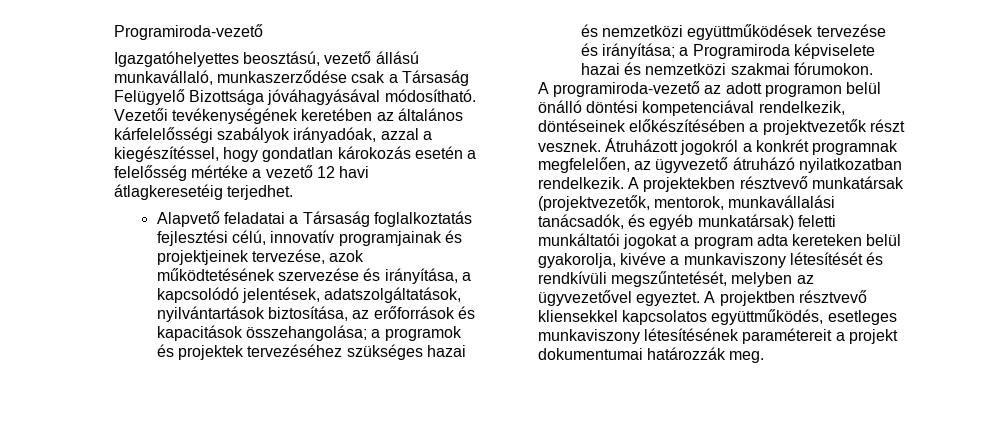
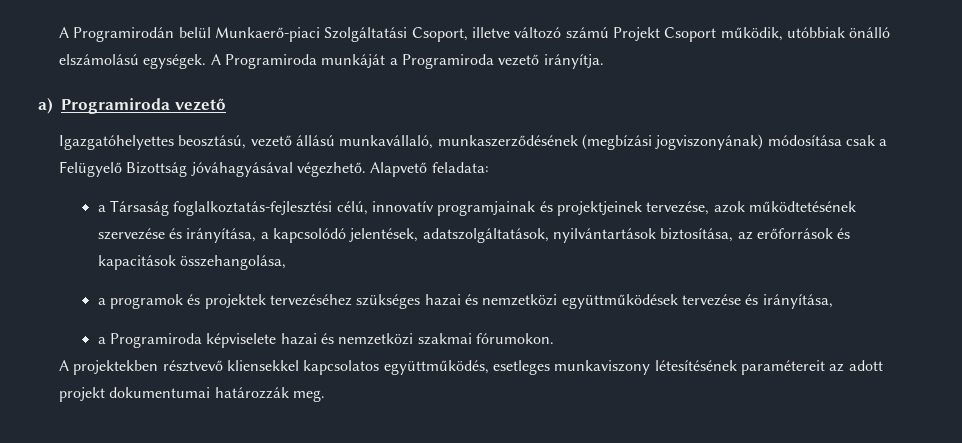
[113,24,263,40] Programiroda-vezető -> [59,27,891,42] [59,54,604,69] [38,97,226,114] A Programirodán belül Munkaerő-piaci Szolgáltatási Csoport, illetve változó számú Projekt Csoport működik, utóbbiak önálló elszámolású egységek. A Programiroda munkáját a Programiroda vezető irányítja. // a) Programiroda vezető
[216,70,469,86] [113,89,476,105] [113,108,463,124] [113,127,432,143] [113,146,477,162] [113,165,370,181] [113,184,293,200] [156,211,473,227] [156,230,228,246] munkaszerződése csak a Társaság Felügyelő Bizottsága jóváhagyásával módosítható. Vezetői tevékenységének keretében az általános kárfelelősségi szabályok irányadóak, azzal a kiegészítéssel, hogy gondatlan károkozás esetén a felelősség mértéke a vezető 12 havi átlagkeresetéig terjedhet. // Alapvető feladatai a Társaság foglalkoztatás fejlesztési -> [437,134,888,150] [59,161,489,177] [97,200,333,216] munkaszerződésének (megbízási jogviszonyának) módosítása csak a Felügyelő Bizottság jóváhagyásával végezhető. Alapvető feladata: // a Társaság foglalkoztatás-fejlesztési
[246,325,368,341] összehangolása; -> [180,255,287,270] összehangolása, //
[602,43,676,59] irányítása; -> [762,294,833,309] irányítása, //
[552,81,882,97] [537,100,845,116] [537,119,905,135] [537,138,899,155] [537,157,902,173] [537,176,904,192] [537,195,836,211] [537,214,836,230] [537,233,902,249] [537,252,884,268] [537,271,814,287] [537,290,795,306] programiroda-vezető az adott programon belül önálló döntési kompetenciával rendelkezik, döntéseinek előkészítésében a projektvezetők részt vesznek. Átruházott jogokról a konkrét programnak megfelelően, az ügyvezető átruházó nyilatkozatban rendelkezik. A projektekben résztvevő munkatársak (projektvezetők, mentorok, munkavállalási tanácsadók, és egyéb munkatársak) feletti munkáltatói jogokat a program adta kereteken belül gyakorolja, kivéve a munkaviszony létesítését és rendkívüli megszűntetését, melyben az ügyvezetővel egyeztet. A projektben -> [73,360,159,375] projektekben
[835,332,845,341] a -> [829,360,883,372] az adott

